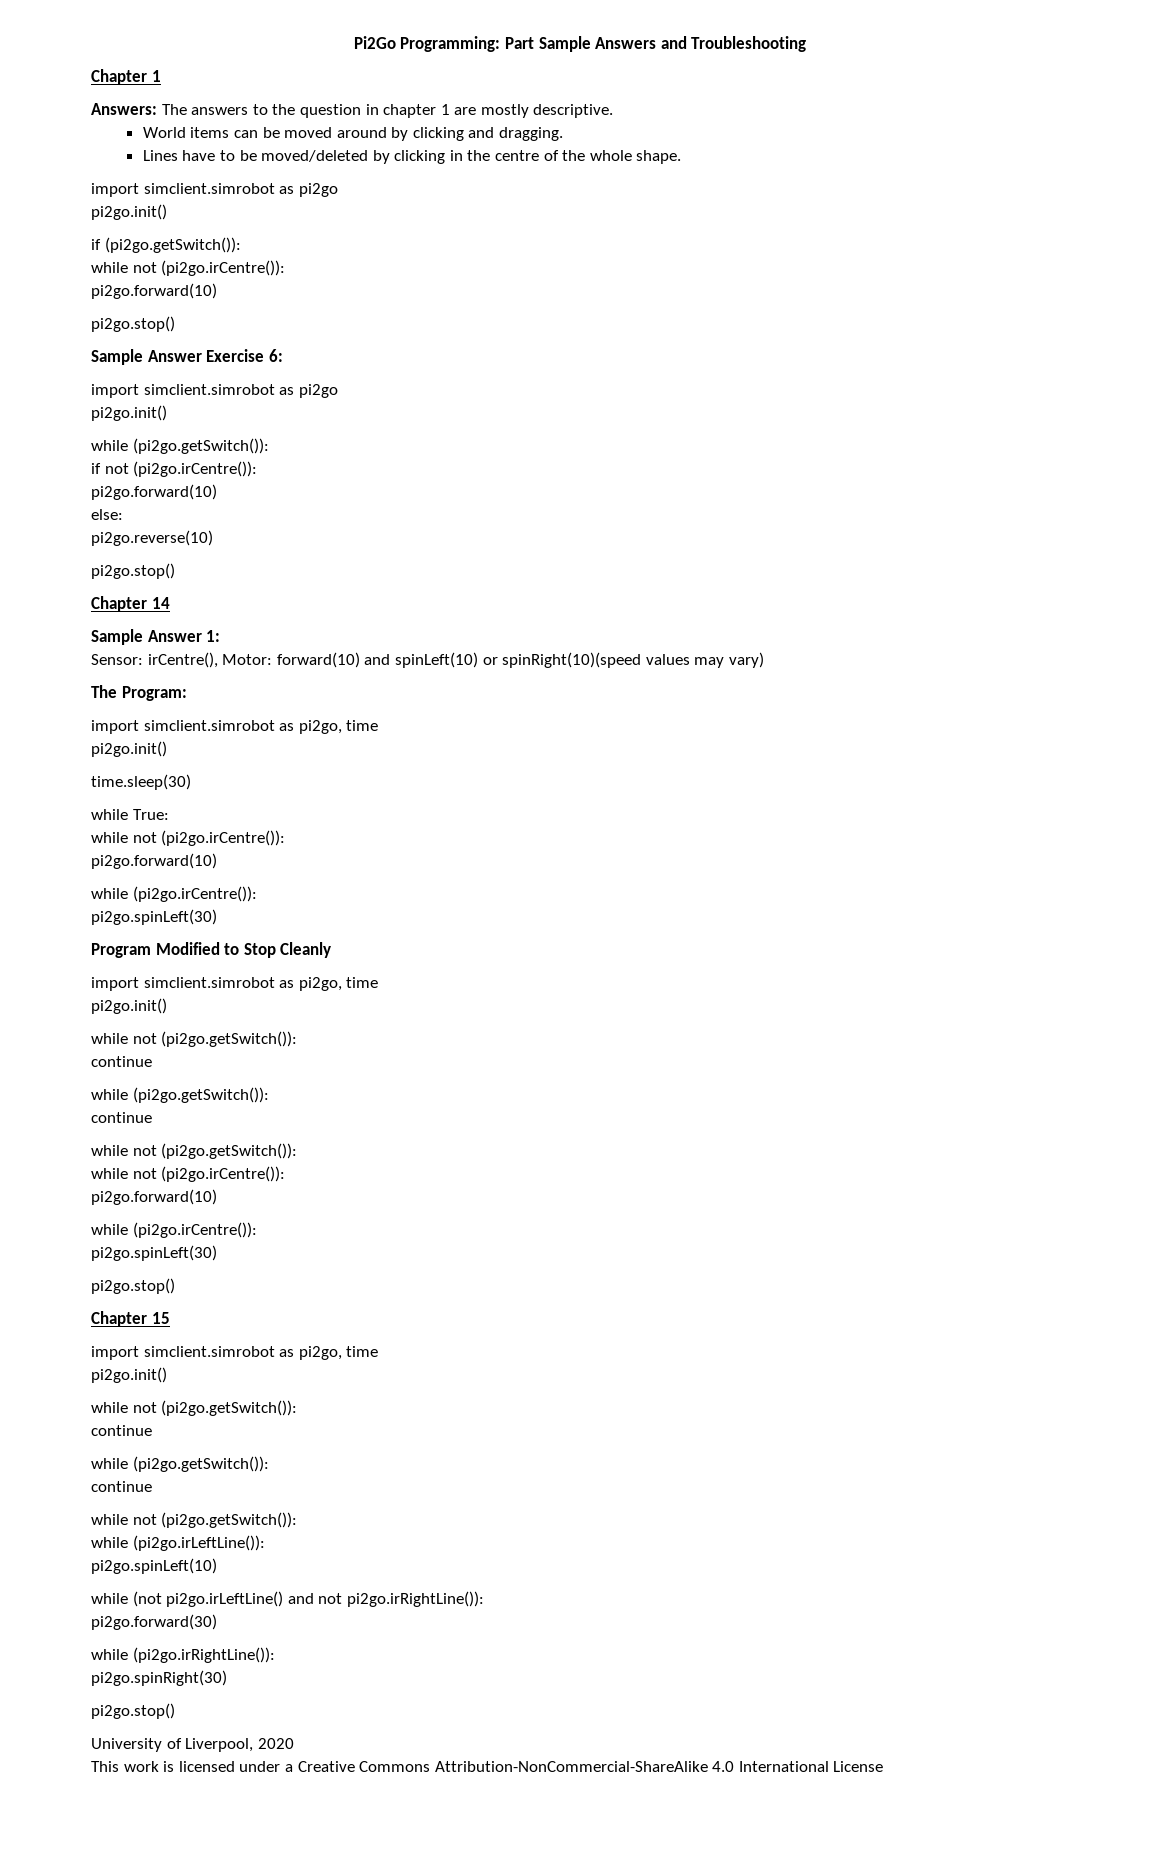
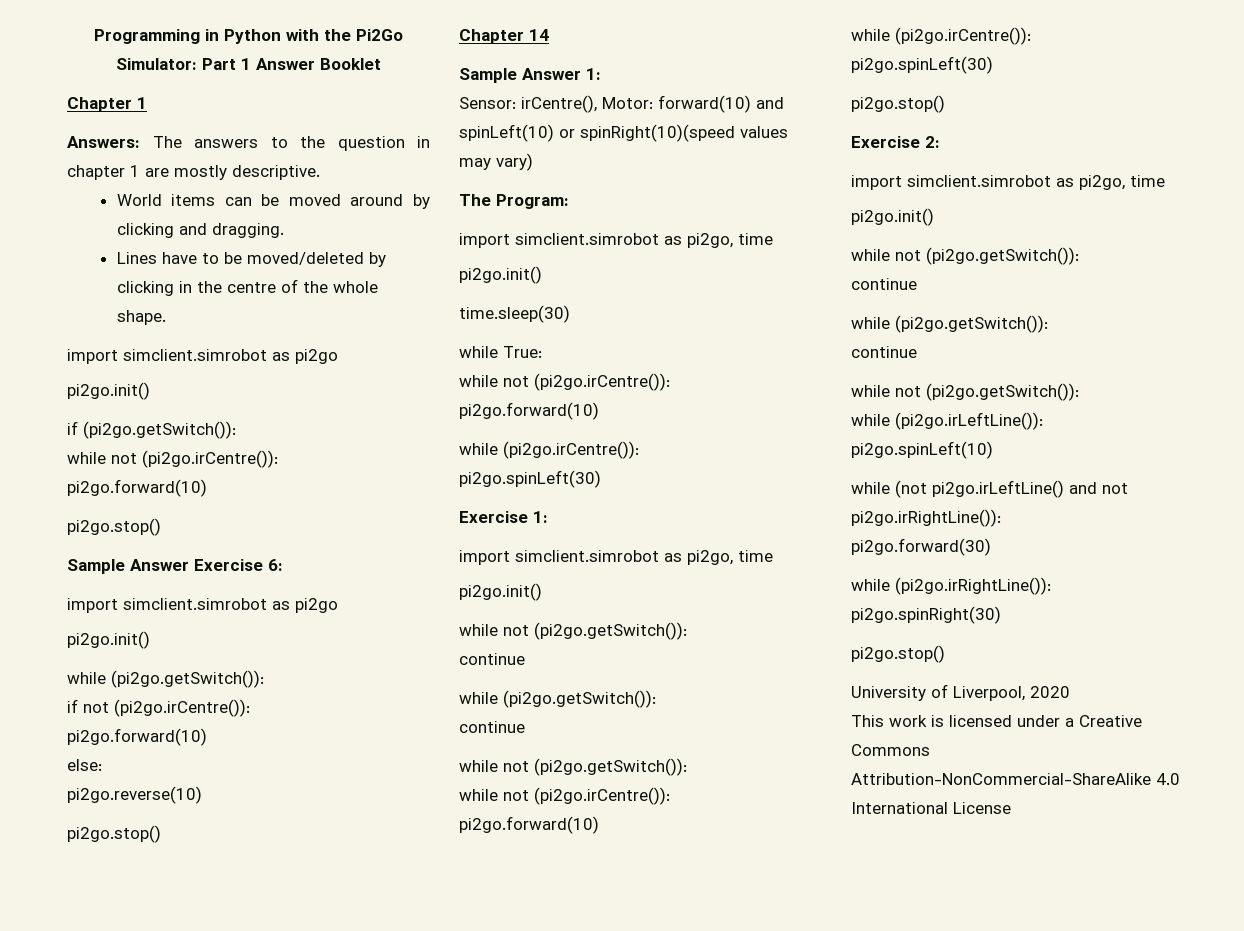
[353,36,807,52] Pi2Go Programming: Part Sample Answers and Troubleshooting -> [94,29,403,44] [116,58,381,70] Programming in Python with the Pi2Go Simulator: Part 1 Answer Booklet
[91,942,332,958] Program Modified to Stop Cleanly -> [459,511,548,523] Exercise 1:
[91,1311,170,1327] Chapter 15 -> [851,136,940,148] Exercise 2:

